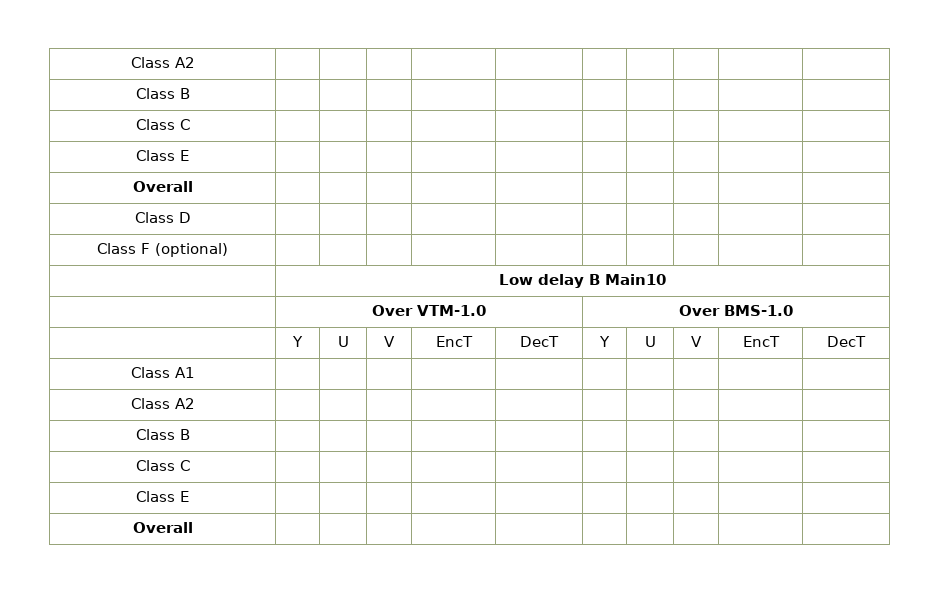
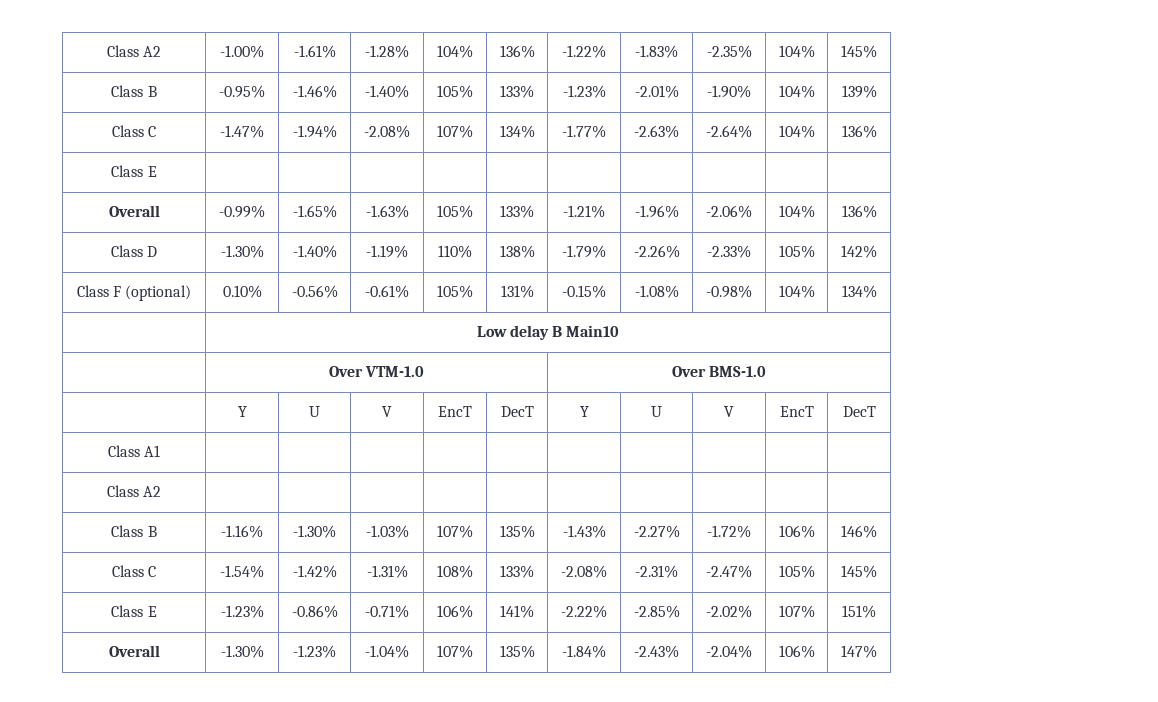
[130,57,195,68] [135,88,190,99] [135,119,190,130] [136,150,189,161] [132,181,193,192] [134,212,191,223] [97,243,228,257] Class A2 | | | | | | | | | | // Class B | | | | | | | | | | // Class C | | | | | | | | | | // Class E | | | | | | | | | | // Overall | | | | | | | | | | // Class D | | | | | | | | | | // Class F (optional) | | | | | | | | | | -> [106,45,162,57] [220,45,264,58] [293,45,336,58] [365,45,409,58] [437,45,473,58] [499,45,535,58] [562,45,606,58] [635,45,678,58] [706,45,752,58] [778,45,815,58] [841,45,877,58] [111,85,157,97] [219,85,265,98] [292,85,337,98] [365,85,409,98] [437,85,473,98] [500,85,534,98] [562,85,606,98] [634,85,679,98] [707,85,751,98] [778,85,815,98] [841,85,877,98] [111,125,157,137] [220,125,264,138] [292,125,337,138] [364,125,410,138] [437,125,473,138] [499,125,535,138] [562,125,606,138] [634,125,679,138] [706,125,752,138] [778,125,815,138] [841,125,877,138] [111,165,157,177] [108,205,160,217] [219,205,265,218] [292,205,337,218] [365,205,409,218] [437,205,473,218] [500,205,534,218] [563,205,605,218] [634,205,679,218] [706,205,752,218] [778,205,815,218] [841,205,877,218] [110,245,158,257] [220,245,264,258] [292,245,337,258] [366,245,408,258] [438,245,472,258] [499,245,535,258] [562,245,606,258] [633,245,680,258] [707,245,751,258] [778,245,815,258] [841,245,877,258] [76,285,192,301] [222,285,262,298] [291,285,338,298] [365,285,409,298] [437,285,473,298] [500,285,534,298] [562,285,606,298] [634,285,679,298] [706,285,752,298] [778,285,815,298] [841,285,877,298] Class A2 | -1.00% | -1.61% | -1.28% | 104% | 136% | -1.22% | -1.83% | -2.35% | 104% | 145% // Class B | -0.95% | -1.46% | -1.40% | 105% | 133% | -1.23% | -2.01% | -1.90% | 104% | 139% // Class C | -1.47% | -1.94% | -2.08% | 107% | 134% | -1.77% | -2.63% | -2.64% | 104% | 136% // Class E | | | | | | | | | | // Overall | -0.99% | -1.65% | -1.63% | 105% | 133% | -1.21% | -1.96% | -2.06% | 104% | 136% // Class D | -1.30% | -1.40% | -1.19% | 110% | 138% | -1.79% | -2.26% | -2.33% | 105% | 142% // Class F (optional) | 0.10% | -0.56% | -0.61% | 105% | 131% | -0.15% | -1.08% | -0.98% | 104% | 134%
[135,460,190,471] [136,491,189,502] [132,522,193,533] | | | | | | | | | // Class C | | | | | | | | | | // Class E | | | | | | | | | | // Overall | | | | | | | | | | -> [221,525,263,538] [293,525,336,538] [365,525,409,538] [437,525,473,538] [499,525,535,538] [562,525,606,538] [633,525,680,538] [707,525,751,538] [778,525,815,538] [841,525,877,538] [111,565,157,577] [220,565,264,578] [292,565,337,578] [366,565,408,578] [437,565,473,578] [500,565,534,578] [561,565,607,578] [635,565,678,578] [706,565,752,578] [778,565,815,578] [841,565,877,578] [111,605,157,617] [220,605,264,618] [291,605,338,618] [365,605,409,618] [437,605,473,618] [500,605,534,618] [561,605,607,618] [633,605,680,618] [706,605,752,618] [778,605,815,618] [842,605,876,618] [108,645,160,657] [220,645,264,658] [293,645,336,658] [365,645,409,658] [437,645,473,658] [499,645,535,658] [562,645,606,658] [634,645,679,658] [706,645,752,658] [778,645,815,658] [841,645,877,658] -1.16% | -1.30% | -1.03% | 107% | 135% | -1.43% | -2.27% | -1.72% | 106% | 146% // Class C | -1.54% | -1.42% | -1.31% | 108% | 133% | -2.08% | -2.31% | -2.47% | 105% | 145% // Class E | -1.23% | -0.86% | -0.71% | 106% | 141% | -2.22% | -2.85% | -2.02% | 107% | 151% // Overall | -1.30% | -1.23% | -1.04% | 107% | 135% | -1.84% | -2.43% | -2.04% | 106% | 147%

